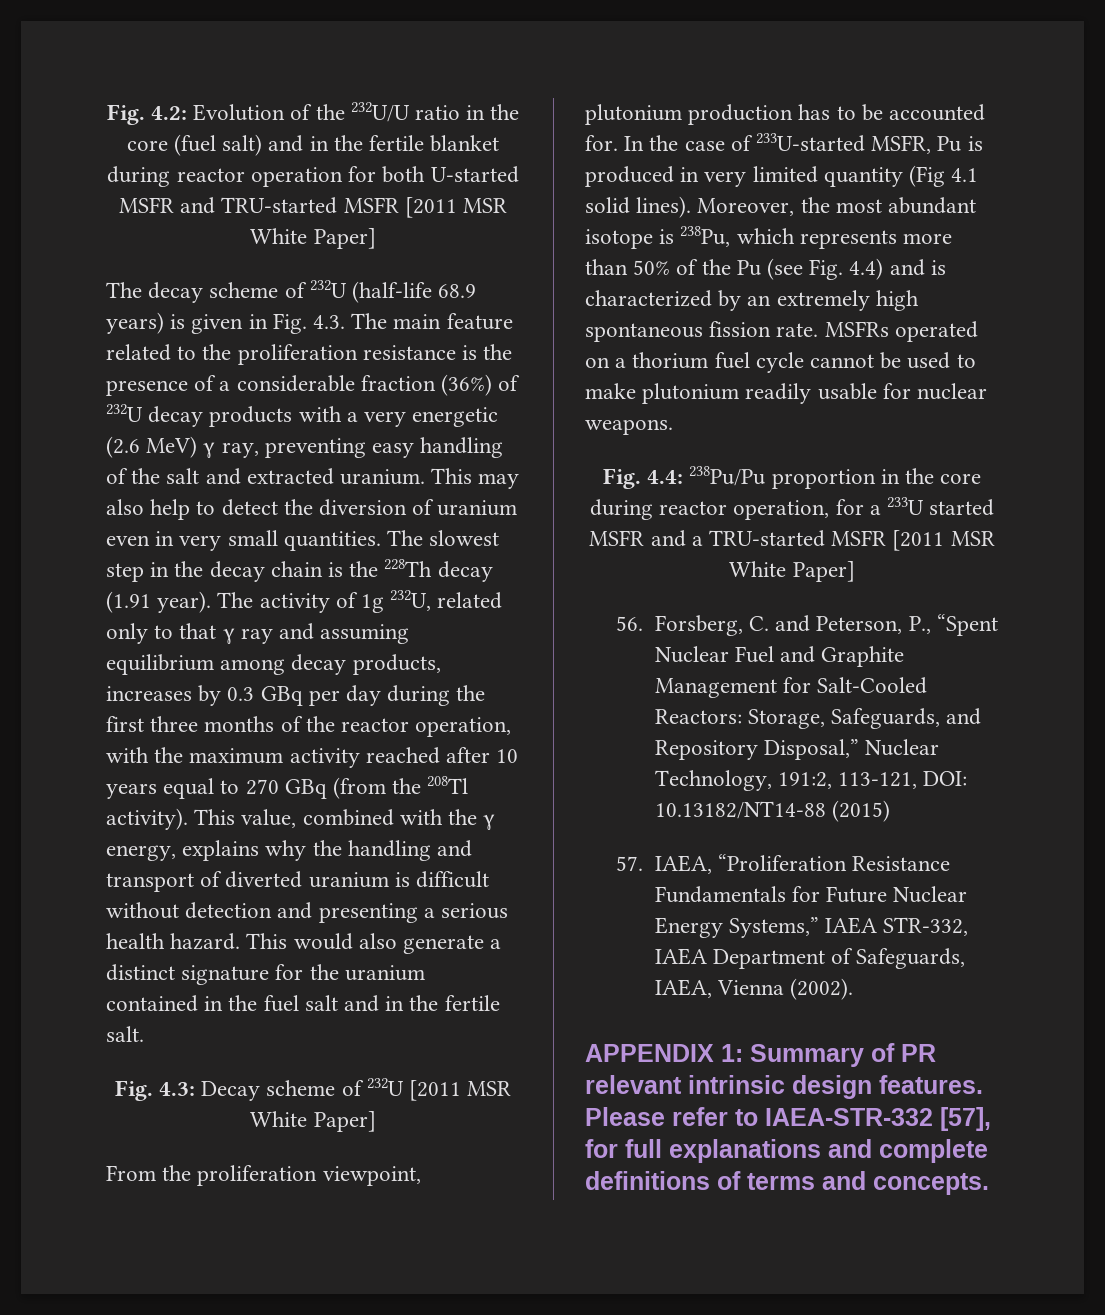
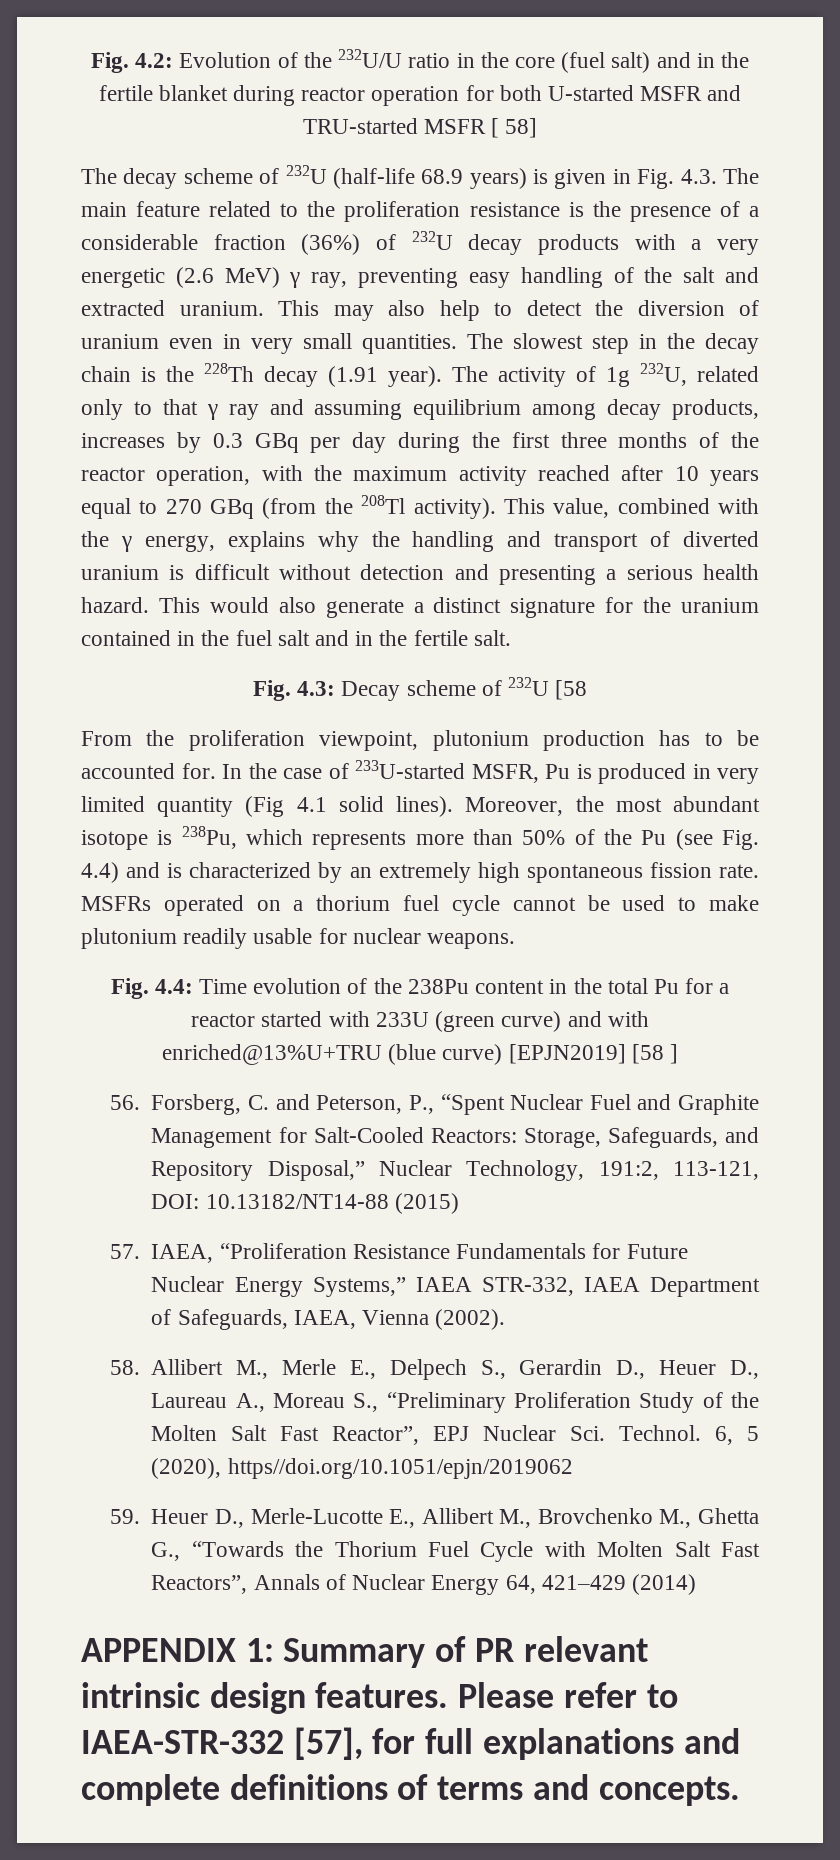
[404,197,508,218] [250,228,376,249] [2011 MSR White Paper] -> [491,118,538,138] [ 58]
[409,1080,512,1101] [250,1111,376,1132] [2011 MSR White Paper] -> [555,680,588,700] [58
[689,466,982,489] [589,497,995,520] [589,530,995,551] [729,561,855,582] 238Pu/Pu proportion in the core during reactor operation, for a 233U started MSFR and a TRU-started MSFR [2011 MSR White Paper] -> [199,978,730,994] [191,1011,649,1032] [161,1044,679,1065] Time evolution of the 238Pu content in the total Pu for a reactor started with 233U (green curve) and with enriched@13%U+TRU (blue curve) [EPJN2019] [58 ]
(854, 989) none -> [109,1359,760,1380] [151,1392,759,1413] [151,1425,760,1445] [151,1458,573,1479] [109,1508,759,1528] [151,1541,761,1562] [151,1574,696,1595] // 58. Allibert M., Merle E., Delpech S., Gerardin D., Heuer D., Laureau A., Moreau S., “Preliminary Proliferation Study of the Molten Salt Fast Reactor”, EPJ Nuclear Sci. Technol. 6, 5 (2020), https//doi.org/10.1051/epjn/2019062 // 59. Heuer D., Merle-Lucotte E., Allibert M., Brovchenko M., Ghetta G., “Towards the Thorium Fuel Cycle with Molten Salt Fast Reactors”, Annals of Nuclear Energy 64, 421–429 (2014)

